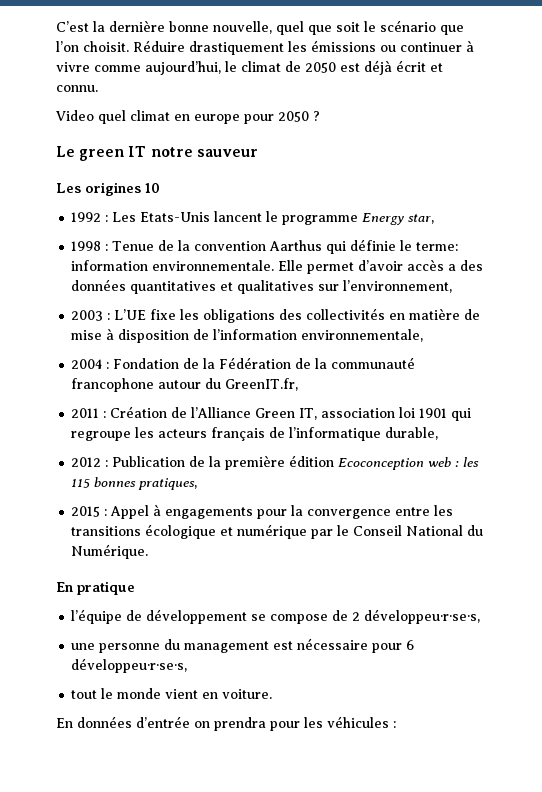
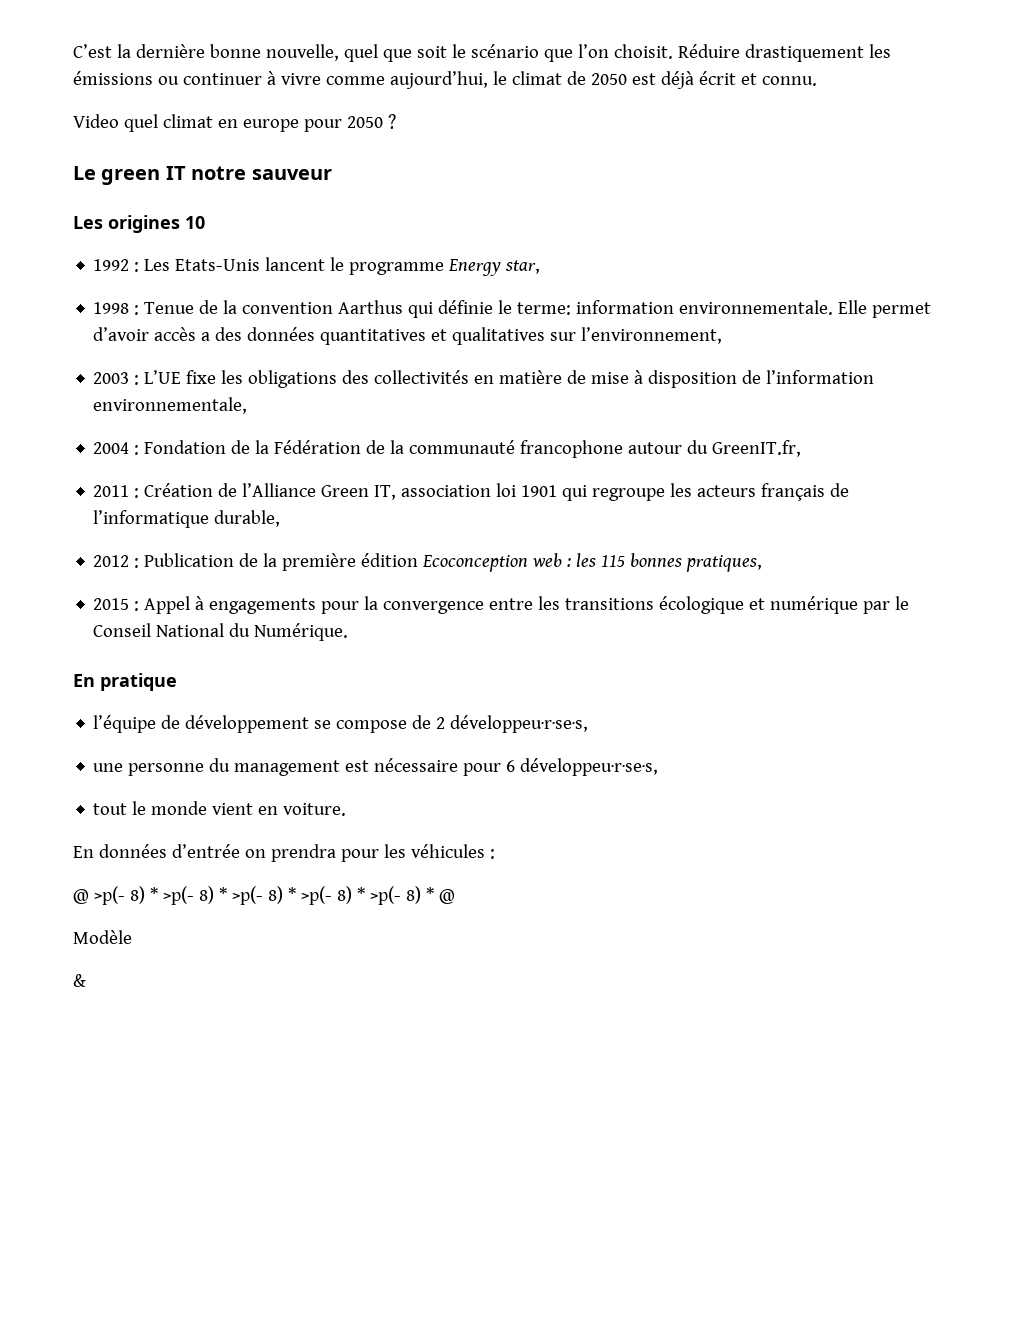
(396, 724) none -> [73,886,455,905] [73,930,132,944] [73,974,86,987] // @ >p(- 8) * >p(- 8) * >p(- 8) * >p(- 8) * >p(- 8) * @ // Modèle // &

